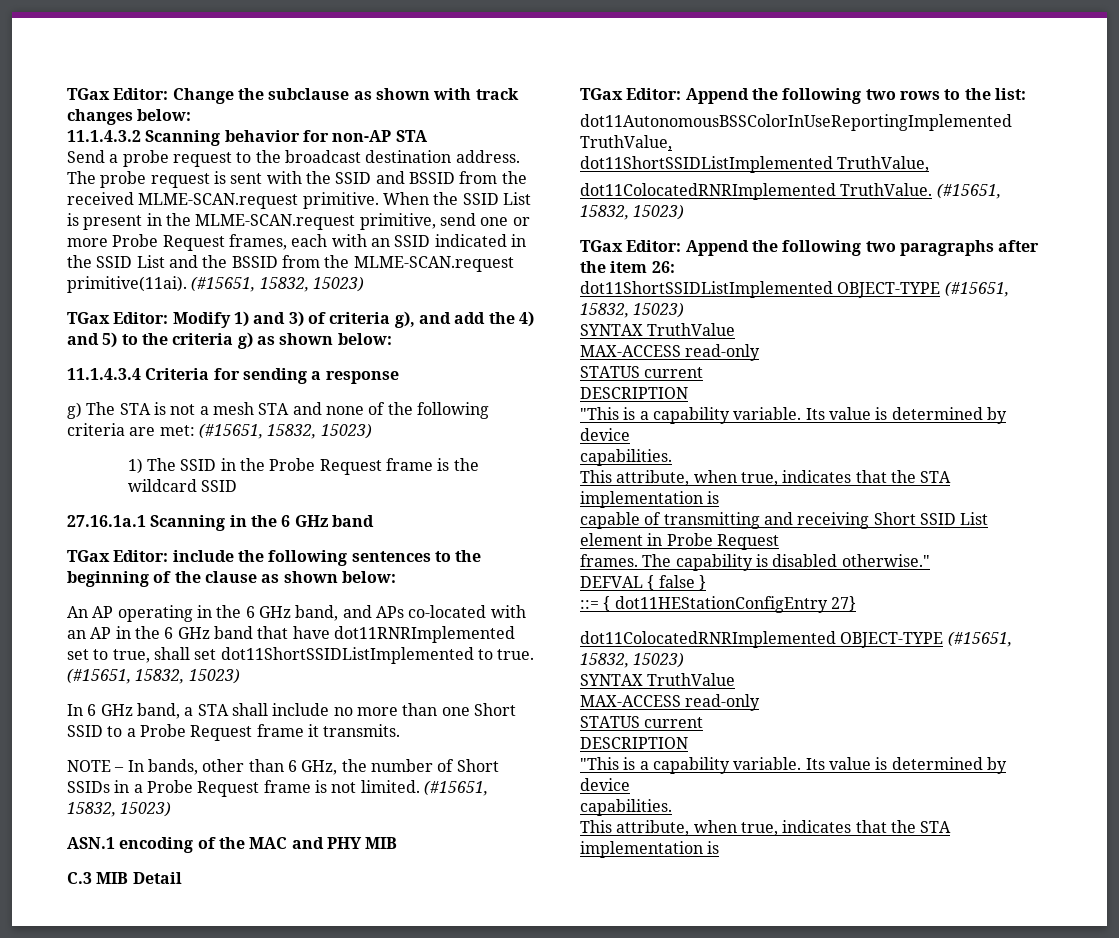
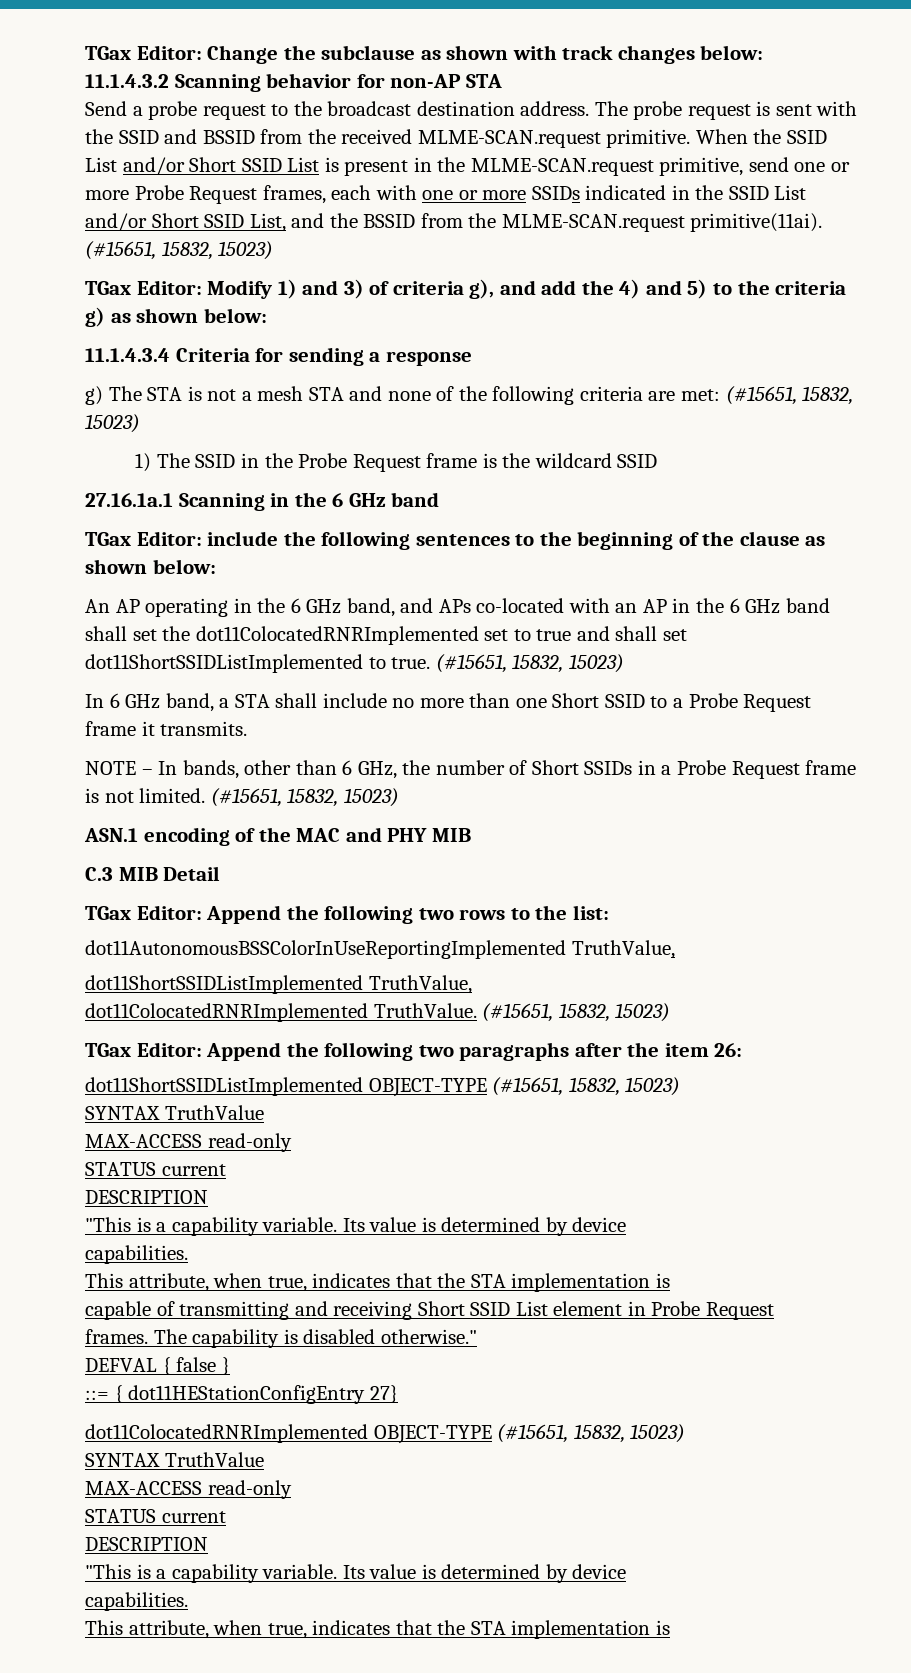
(531, 198) none -> [122,157,320,175] and/or Short SSID List
[370,235,431,247] an SSID -> [422,186,580,200] one or more SSIDs
(165, 261) none -> [85,213,286,232] and/or Short SSID List,
[257,626,515,643] [67,649,150,663] that have dot11RNRImplemented set to true, -> [85,626,610,645] shall set the dot11ColocatedRNRImplemented set to true and

